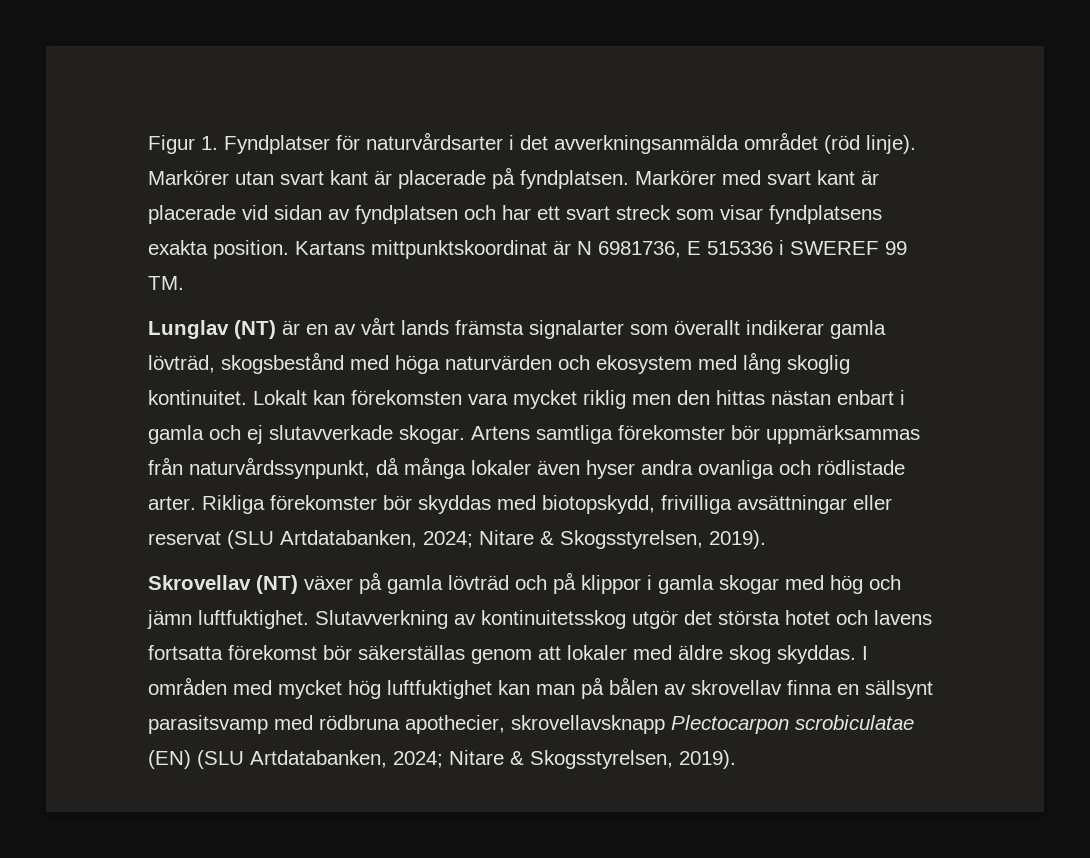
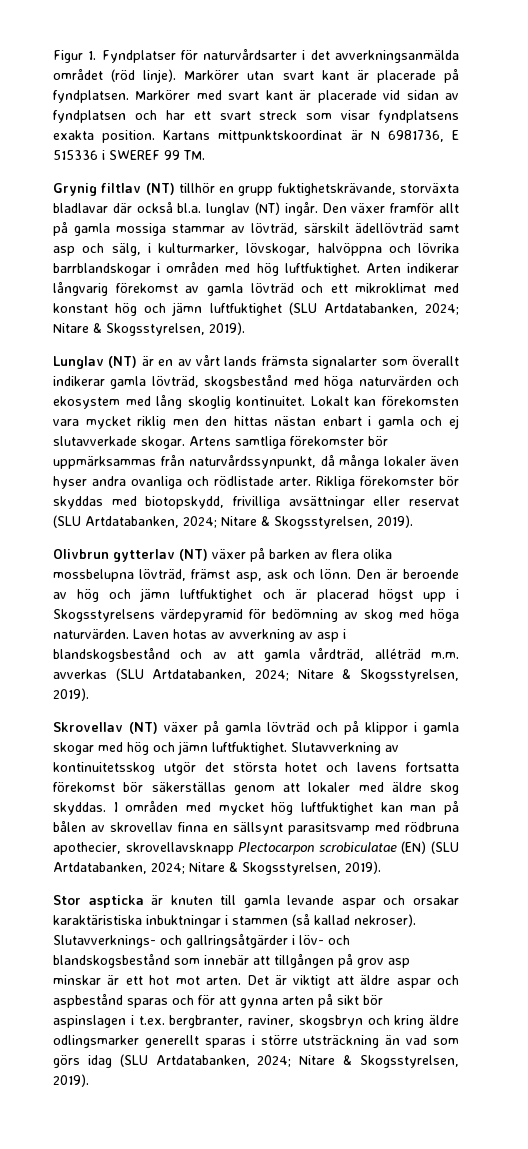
(184, 283) none -> [53,182,459,196] [53,201,460,216] [53,221,459,236] [53,242,459,256] [53,261,459,276] [53,281,459,296] [53,302,459,316] [53,322,245,336] // Grynig filtlav (NT) tillhör en grupp fuktighetskrävande, storväxta bladlavar där också bl.a. lunglav (NT) ingår. Den växer framför allt på gamla mossiga stammar av lövträd, särskilt ädellövträd samt asp och sälg, i kulturmarker, lövskogar, halvöppna och lövrika barrblandskogar i områden med hög luftfuktighet. Arten indikerar långvarig förekomst av gamla lövträd och ett mikroklimat med konstant hög och jämn luftfuktighet (SLU Artdatabanken, 2024; Nitare & Skogsstyrelsen, 2019).
(766, 539) none -> [53,547,392,562] [53,568,460,582] [53,588,460,602] [53,608,459,622] [53,629,346,642] [53,647,459,662] [53,668,459,682] [53,688,89,701] // Olivbrun gytterlav (NT) växer på barken av flera olika mossbelupna lövträd, främst asp, ask och lönn. Den är beroende av hög och jämn luftfuktighet och är placerad högst upp i Skogsstyrelsens värdepyramid för bedömning av skog med höga naturvärden. Laven hotas av avverkning av asp i blandskogsbestånd och av att gamla vårdträd, alléträd m.m. avverkas (SLU Artdatabanken, 2024; Nitare & Skogsstyrelsen, 2019).
(736, 759) none -> [53,895,459,908] [53,913,416,928] [53,933,350,948] [53,953,410,968] [53,975,460,988] [53,993,383,1008] [53,1015,459,1028] [53,1034,459,1048] [53,1054,459,1068] [53,1074,89,1087] // Stor aspticka är knuten till gamla levande aspar och orsakar karaktäristiska inbuktningar i stammen (så kallad nekroser). Slutavverknings- och gallringsåtgärder i löv- och blandskogsbestånd som innebär att tillgången på grov asp minskar är ett hot mot arten. Det är viktigt att äldre aspar och aspbestånd sparas och för att gynna arten på sikt bör aspinslagen i t.ex. bergbranter, raviner, skogsbryn och kring äldre odlingsmarker generellt sparas i större utsträckning än vad som görs idag (SLU Artdatabanken, 2024; Nitare & Skogsstyrelsen, 2019).

